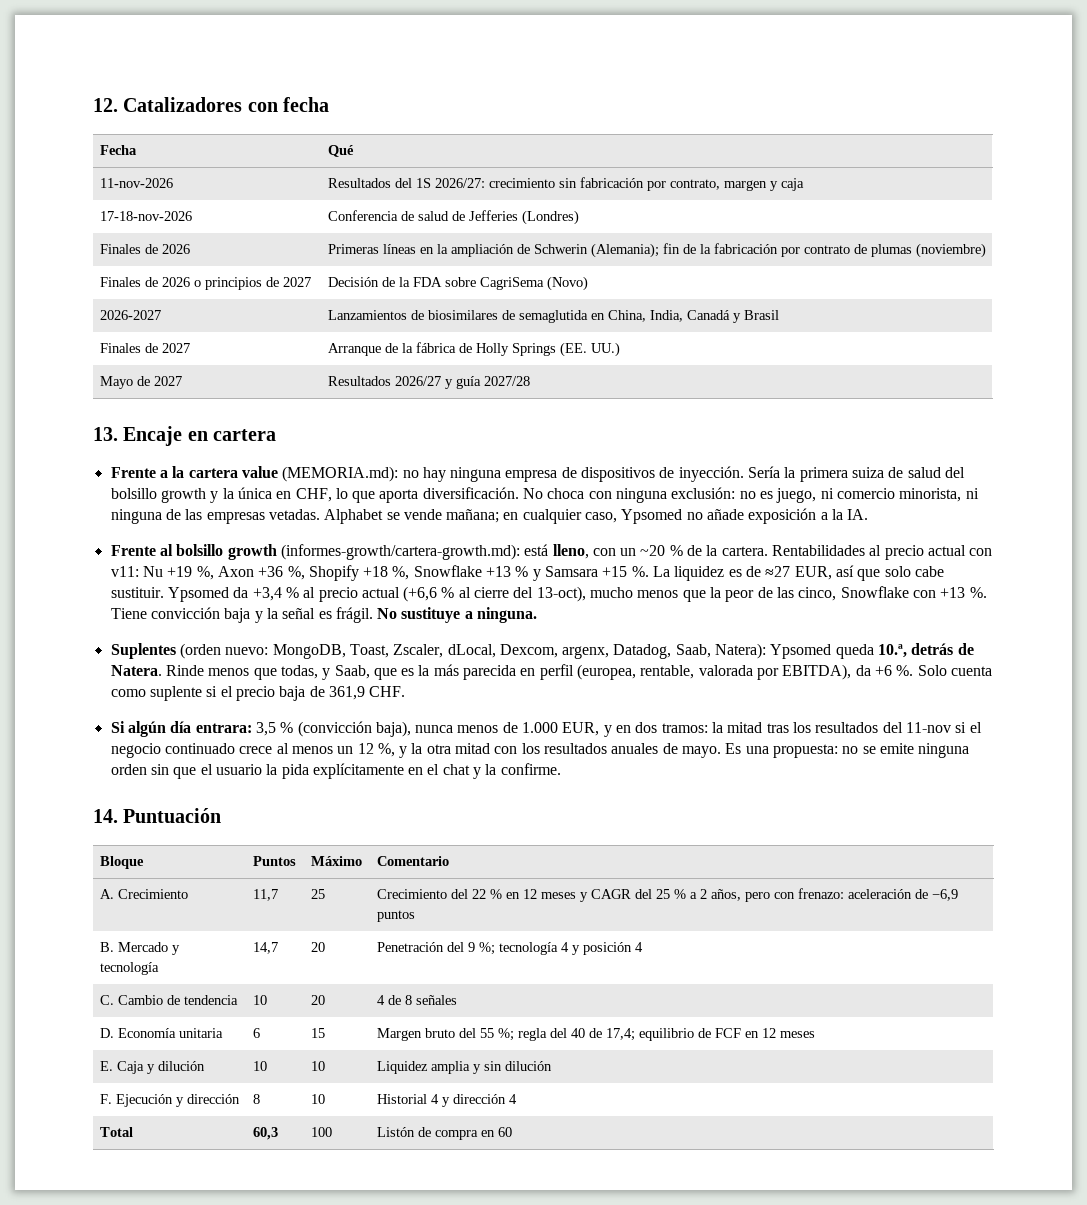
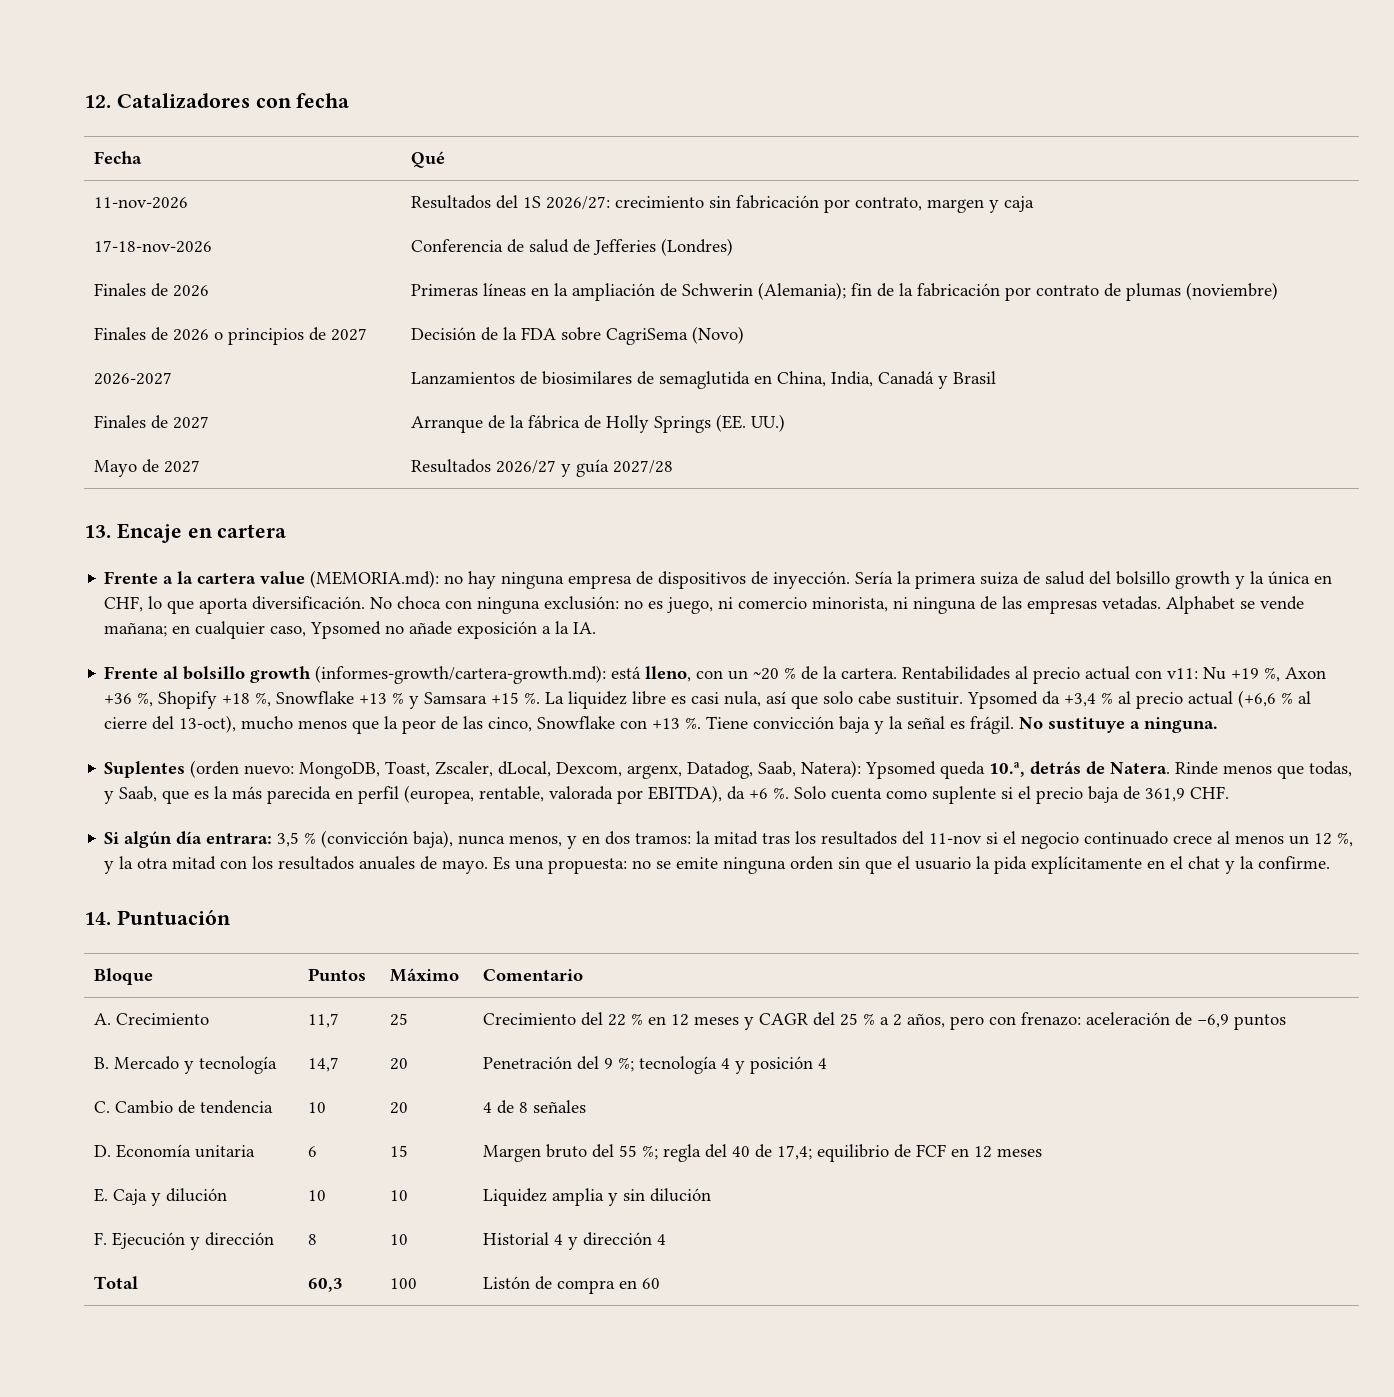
[728,566,832,580] es de ≈27 EUR, -> [632,691,762,707] libre es casi nula,
[457,722,600,736] menos de 1.000 EUR, -> [509,835,563,847] menos,

